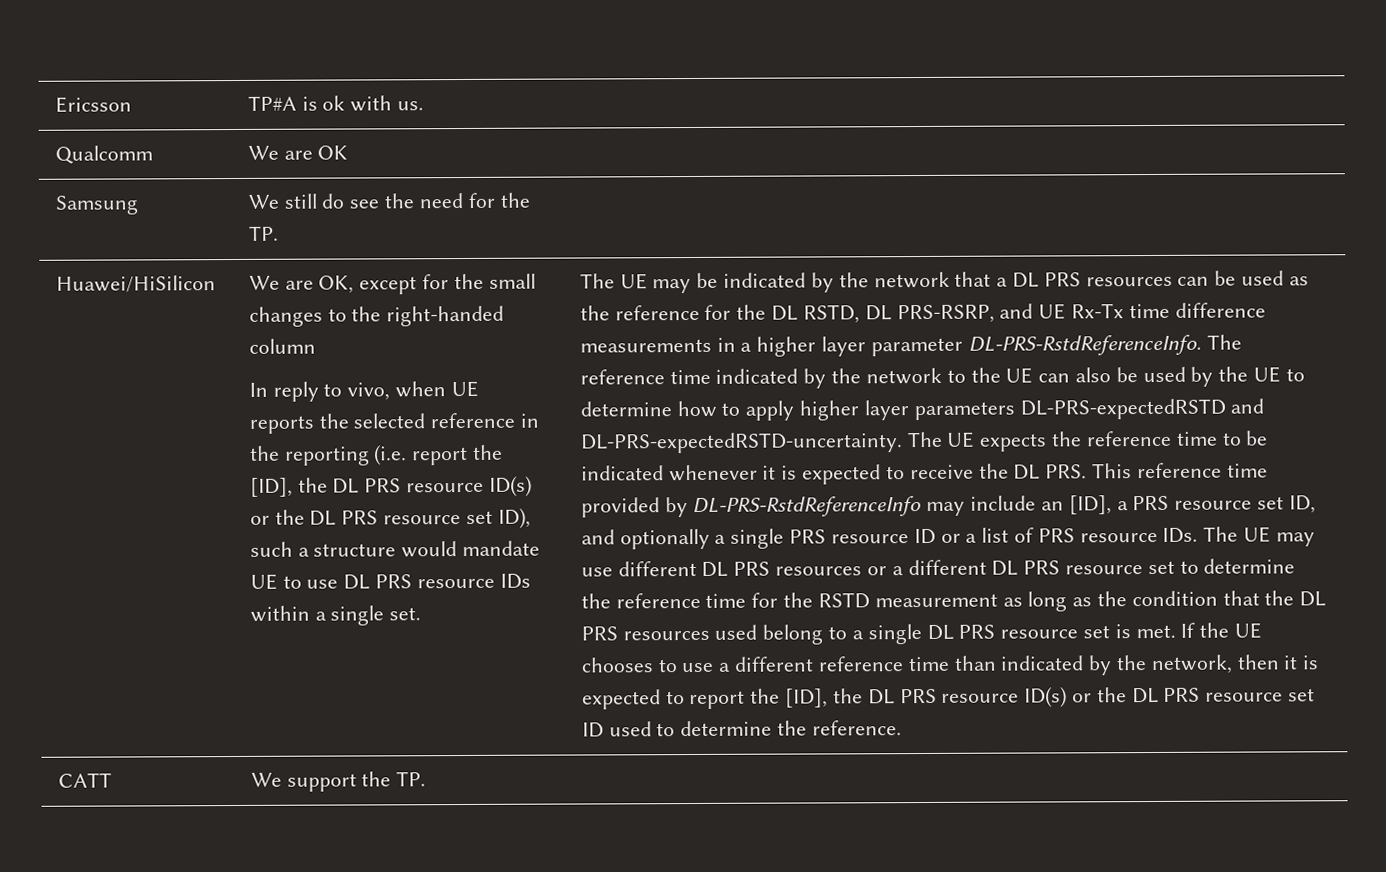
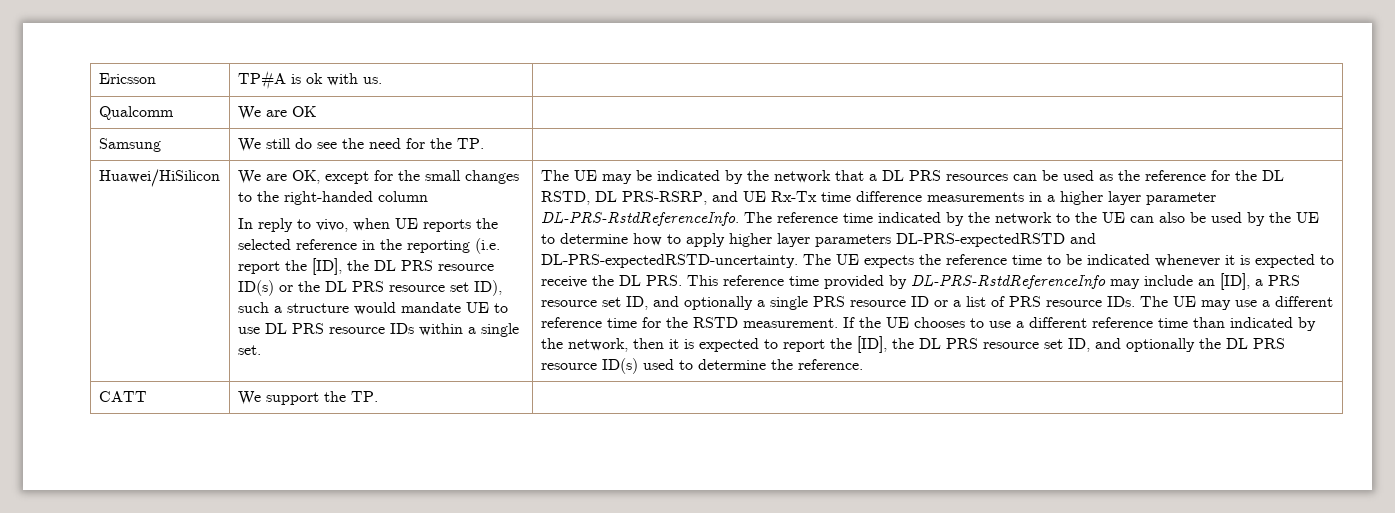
[617,558,1296,577] [580,593,611,609] different DL PRS resources or a different DL PRS resource set to determine the -> [1261,296,1333,307] a different
[874,590,1327,612] [580,624,1176,645] measurement as long as the condition that the DL PRS resources used belong to a single DL PRS resource set is met. -> [742,318,838,328] measurement.
[1024,686,1315,708] [581,722,604,738] ID(s) or the DL PRS resource set ID -> [1043,338,1285,352] [540,358,638,374] set ID, and optionally the DL PRS resource ID(s)

